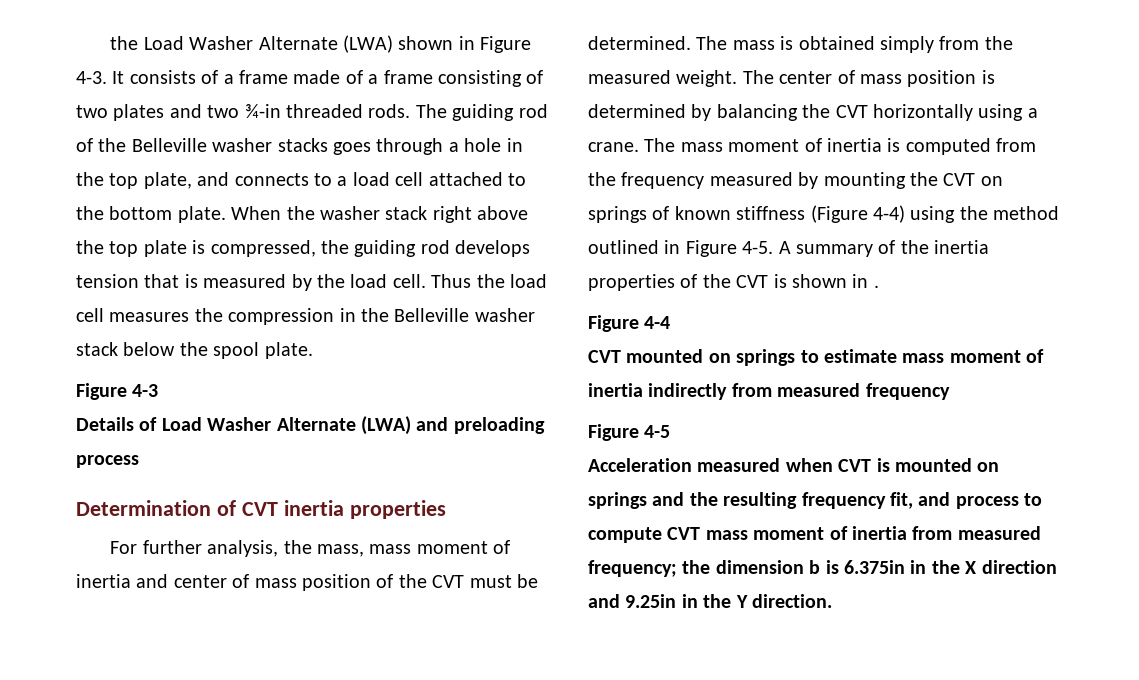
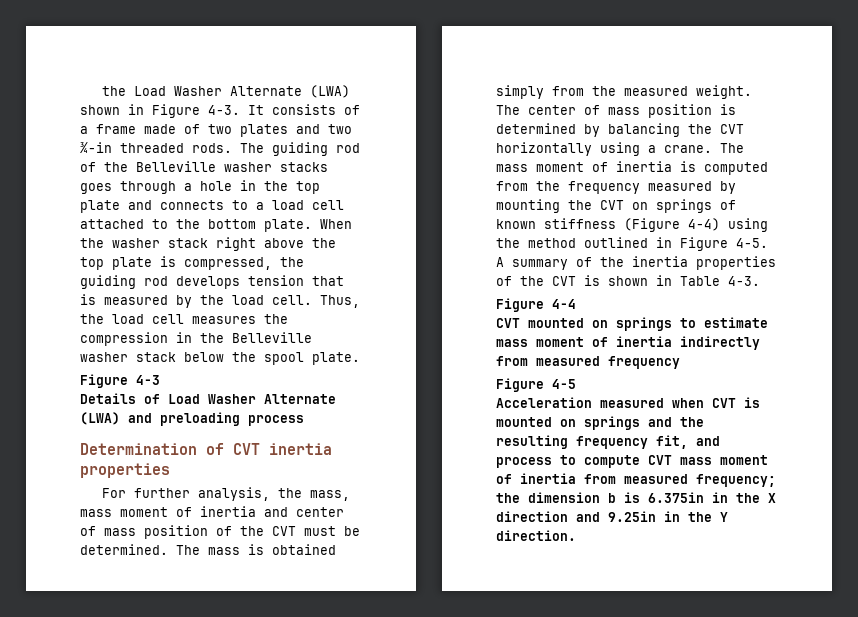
[368,70,544,87] a frame consisting of -> (200, 129) none
[143,172,192,189] plate, -> [80,200,120,213] plate
[431,274,472,288] Thus -> [320,295,360,308] Thus,
[873,285,879,288] . -> [680,276,760,286] Table 4-3.

